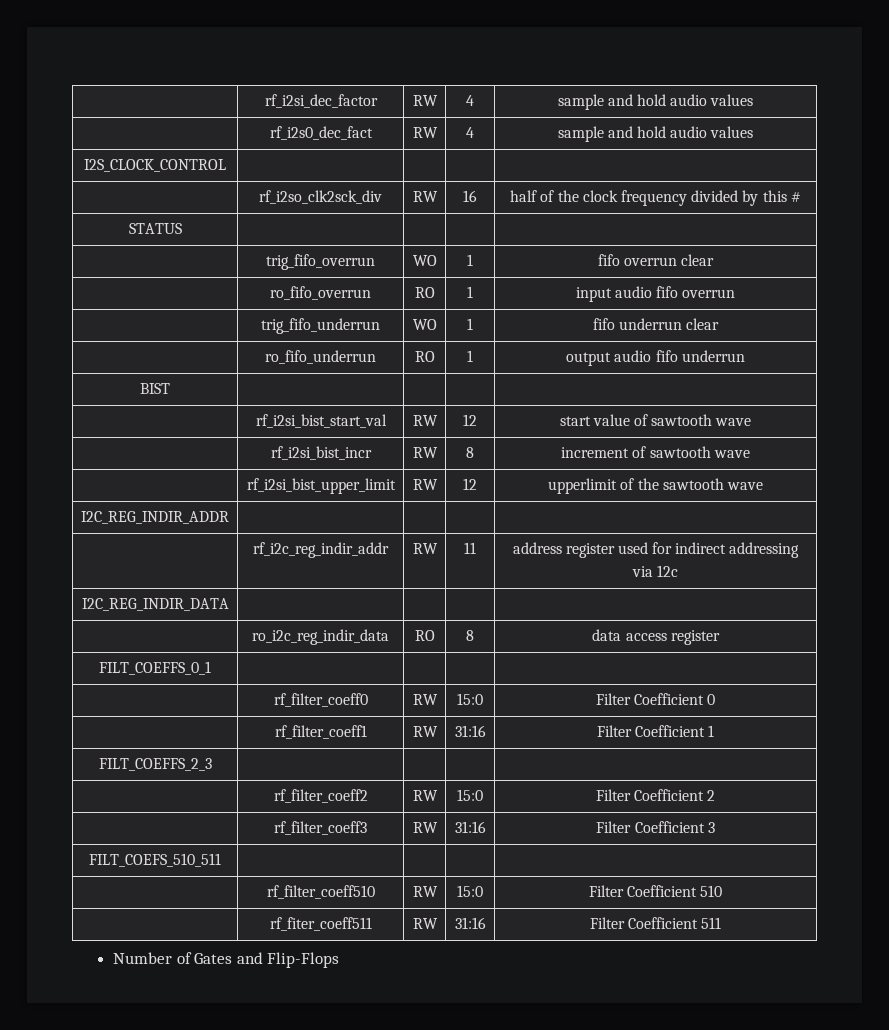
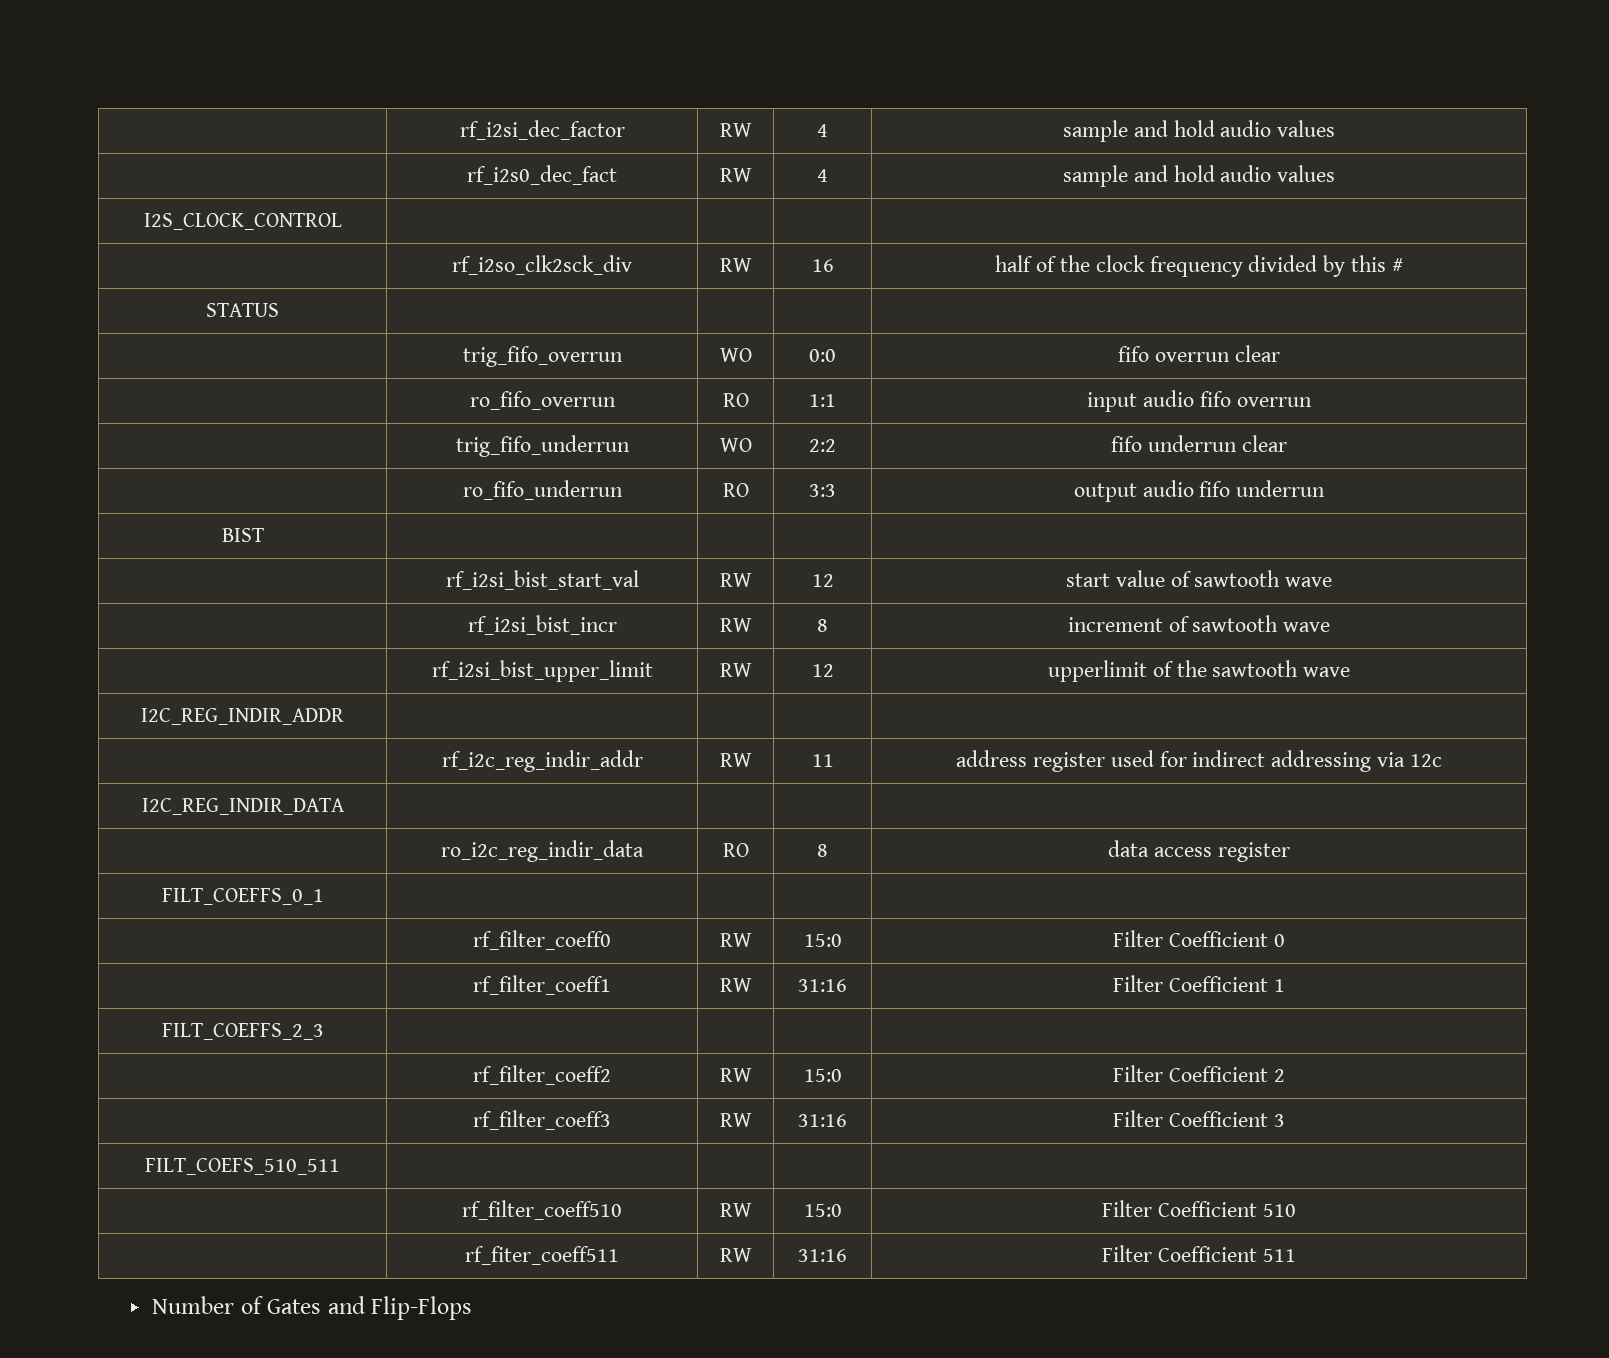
[467,254,473,266] 1 -> [809,349,836,362] 0:0
[467,286,473,298] 1 -> [809,394,836,407] 1:1
[467,318,473,330] 1 -> [809,439,836,452] 2:2
[467,350,473,362] 1 -> [809,484,836,497] 3:3

